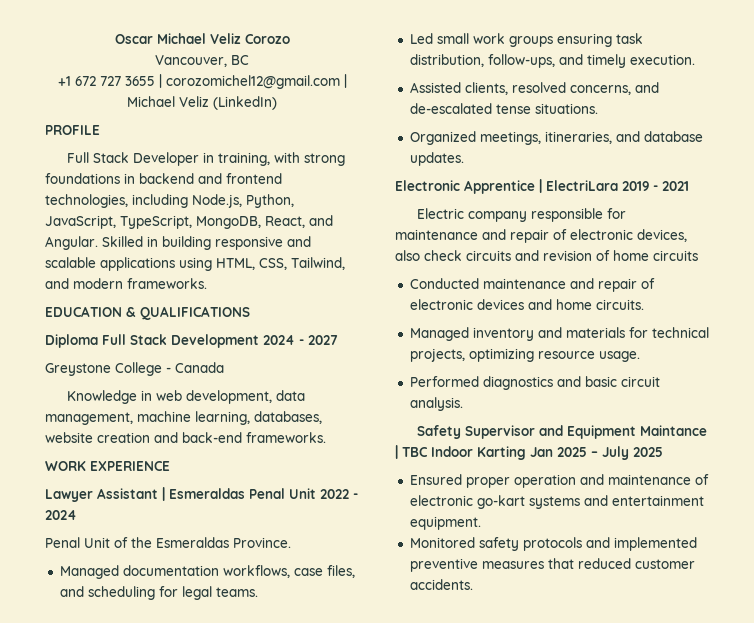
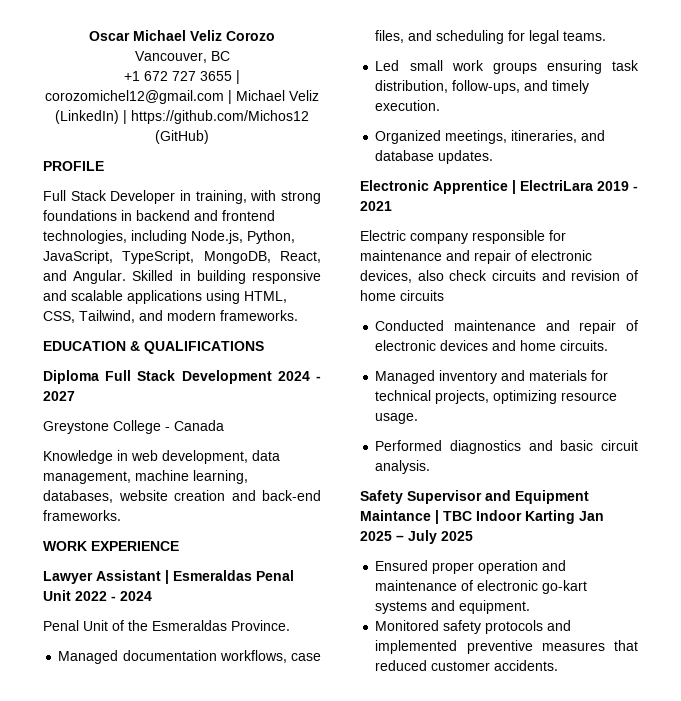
(277, 103) none -> [123,110,309,124] [155,130,209,144] | https://github.com/Michos12 (GitHub)
[409,82,659,95] [409,103,598,114] // Assisted clients, resolved concerns, and de-escalated tense situations. -> (441, 105) none
[611,495,704,506] entertainment -> (456, 605) none

